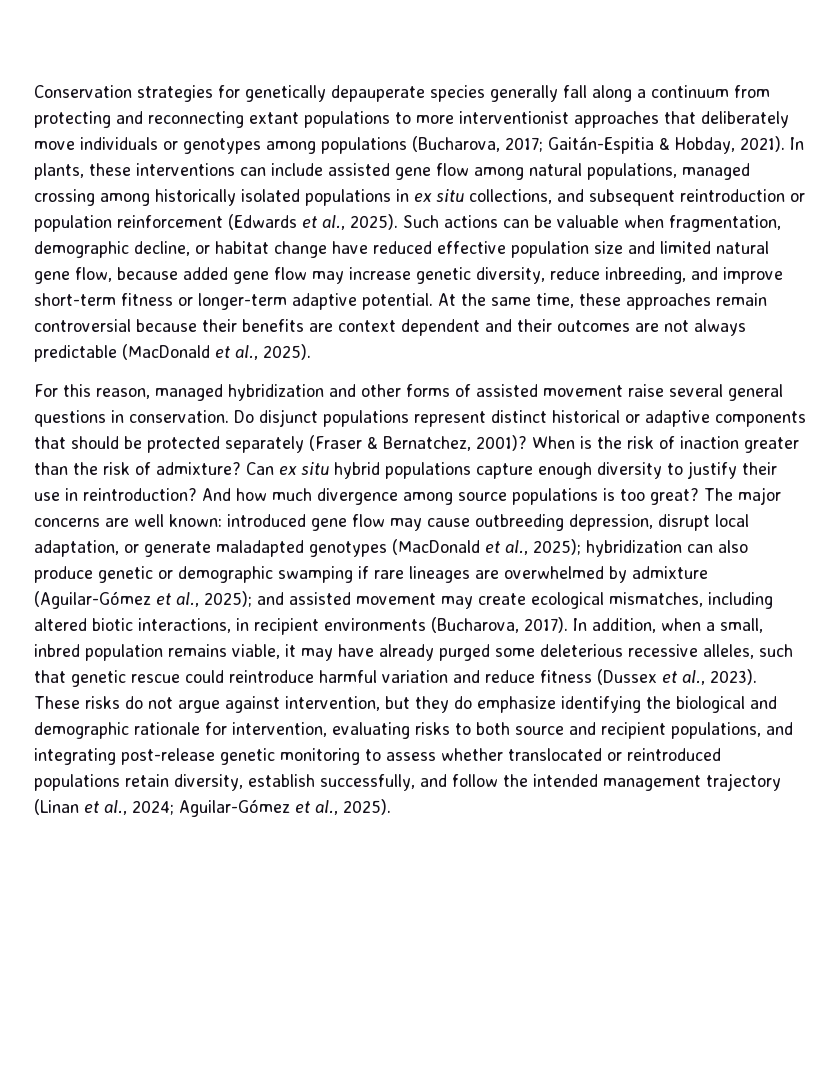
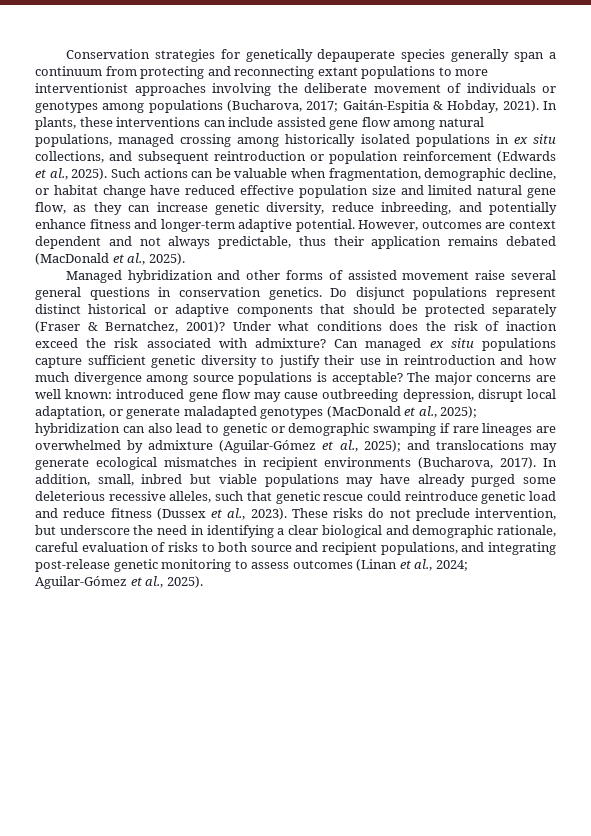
[563,85,632,102] fall along -> [514,52,545,62] span
[664,111,789,128] [34,141,75,150] that deliberately move -> [212,83,461,96] involving the deliberate movement of
[117,267,344,284] because added gene flow may -> [73,202,151,215] as they can
[723,267,783,284] [34,293,767,310] [34,319,746,336] [34,345,117,362] improve short-term fitness or longer-term adaptive potential. At the same time, these approaches remain controversial because their benefits are context dependent and their outcomes are not always predictable -> [488,202,557,215] [35,219,556,232] [35,236,556,249] potentially enhance fitness and longer-term adaptive potential. However, outcomes are context dependent and not always predictable, thus their application remains debated
[34,384,223,401] For this reason, managed -> [65,270,122,283] Managed
[129,410,229,423] conservation. -> [178,287,322,300] conservation genetics.
[532,436,799,453] [34,462,151,475] When is the risk of inaction greater than the risk of -> [232,321,557,331] [35,338,247,348] Under what conditions does the risk of inaction exceed the risk associated with
[279,462,380,479] ex situ hybrid -> [365,338,474,351] managed ex situ
[538,462,592,479] enough -> [87,355,196,368] sufficient genetic
[83,488,231,501] reintroduction? And -> [403,355,524,365] reintroduction and
[620,488,699,505] too great? -> [331,372,403,385] acceptable?
[34,566,93,583] produce -> [176,423,219,433] lead to
[289,592,773,609] [34,618,231,633] assisted movement may create ecological mismatches, including altered biotic interactions, -> [435,440,557,453] [35,457,237,470] translocations may generate ecological mismatches
[661,618,763,633] [34,644,296,661] when a small, inbred population remains viable, it -> [97,474,339,487] small, inbred but viable populations
[319,670,448,683] harmful variation -> [481,491,556,504] genetic load
[178,696,777,713] [34,722,410,739] argue against intervention, but they do emphasize identifying the biological and demographic rationale for intervention, evaluating -> [415,508,556,521] [35,525,556,538] [35,542,166,552] preclude intervention, but underscore the need in identifying a clear biological and demographic rationale, careful evaluation of
[441,748,721,761] [34,773,781,791] whether translocated or reintroduced populations retain diversity, establish successfully, and follow the intended management trajectory -> [292,560,353,569] outcomes

